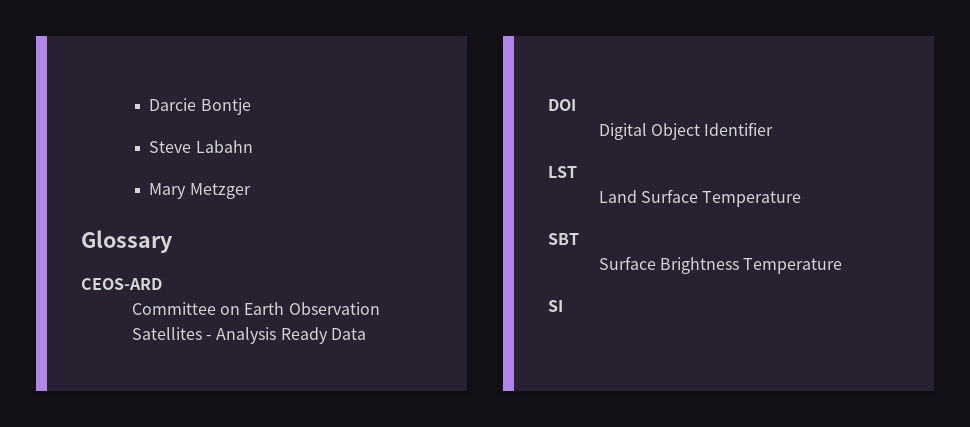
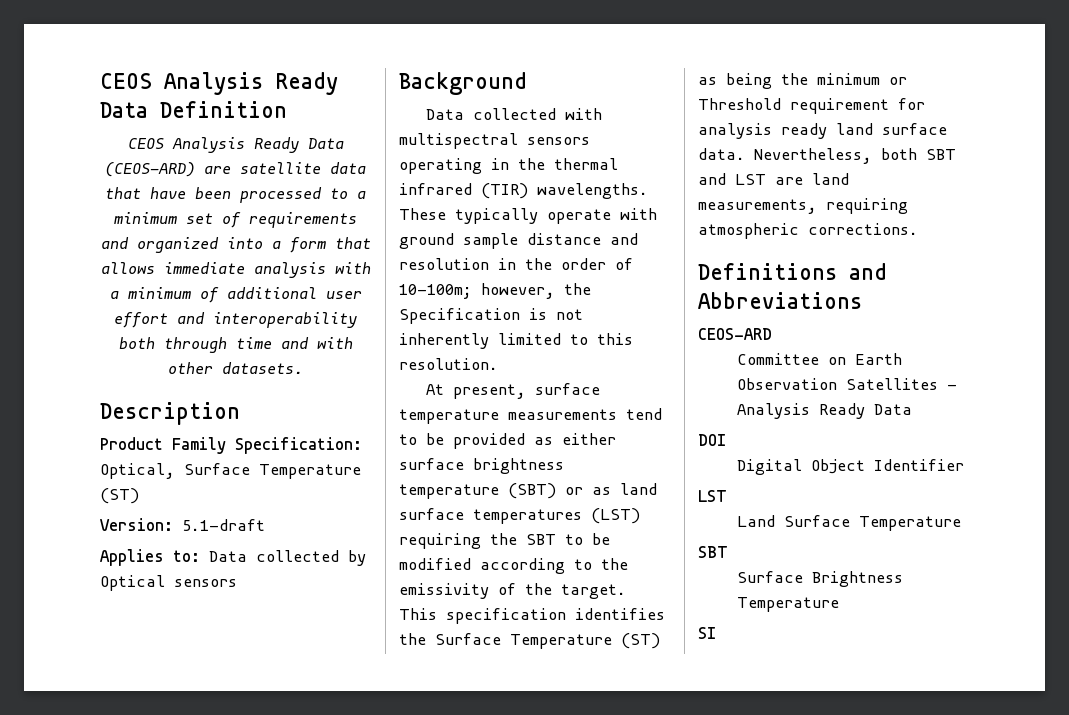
[149,98,251,115] [149,140,253,153] [149,183,251,199] [81,230,173,253] Darcie Bontje // Steve Labahn // Mary Metzger // Glossary -> [100,72,338,95] [100,101,287,118] [127,137,344,153] [105,162,366,177] [105,187,366,203] [114,212,357,228] [100,237,371,253] [100,262,371,278] [109,287,362,303] [114,312,357,328] [118,337,353,353] [168,362,303,374] [100,402,240,425] [100,437,362,454] [100,463,361,479] [100,488,139,504] [100,518,265,531] [100,549,366,566] [100,575,237,591] [399,72,527,95] [425,108,602,120] [399,133,590,149] [399,158,618,174] [399,183,648,199] [399,208,657,224] [399,233,638,249] [399,258,633,270] [399,283,591,299] [399,308,583,324] [399,333,633,349] [399,358,498,370] [425,383,600,399] [399,408,662,424] [399,433,616,449] [399,458,564,474] [399,483,657,499] [399,508,640,524] [399,533,610,549] [399,558,628,574] [399,583,626,599] [399,608,665,624] [399,633,660,649] [698,73,907,89] [698,98,925,114] [698,123,947,139] [698,148,956,164] [698,173,849,185] [698,198,908,214] [698,223,918,239] [698,263,887,280] [698,292,862,309] CEOS Analysis Ready Data Definition // CEOS Analysis Ready Data (CEOS-ARD) are satellite data that have been processed to a minimum set of requirements and organized into a form that allows immediate analysis with a minimum of additional user effort and interoperability both through time and with other datasets. // Description // Product Family Specification: Optical, Surface Temperature (ST) // Version: 5.1-draft // Applies to: Data collected by Optical sensors // Background // Data collected with multispectral sensors operating in the thermal infrared (TIR) wavelengths. These typically operate with ground sample distance and resolution in the order of 10-100m; however, the Specification is not inherently limited to this resolution. // At present, surface temperature measurements tend to be provided as either surface brightness temperature (SBT) or as land surface temperatures (LST) requiring the SBT to be modified according to the emissivity of the target. This specification identifies the Surface Temperature (ST) as being the minimum or Threshold requirement for analysis ready land surface data. Nevertheless, both SBT and LST are land measurements, requiring atmospheric corrections. // Definitions and Abbreviations

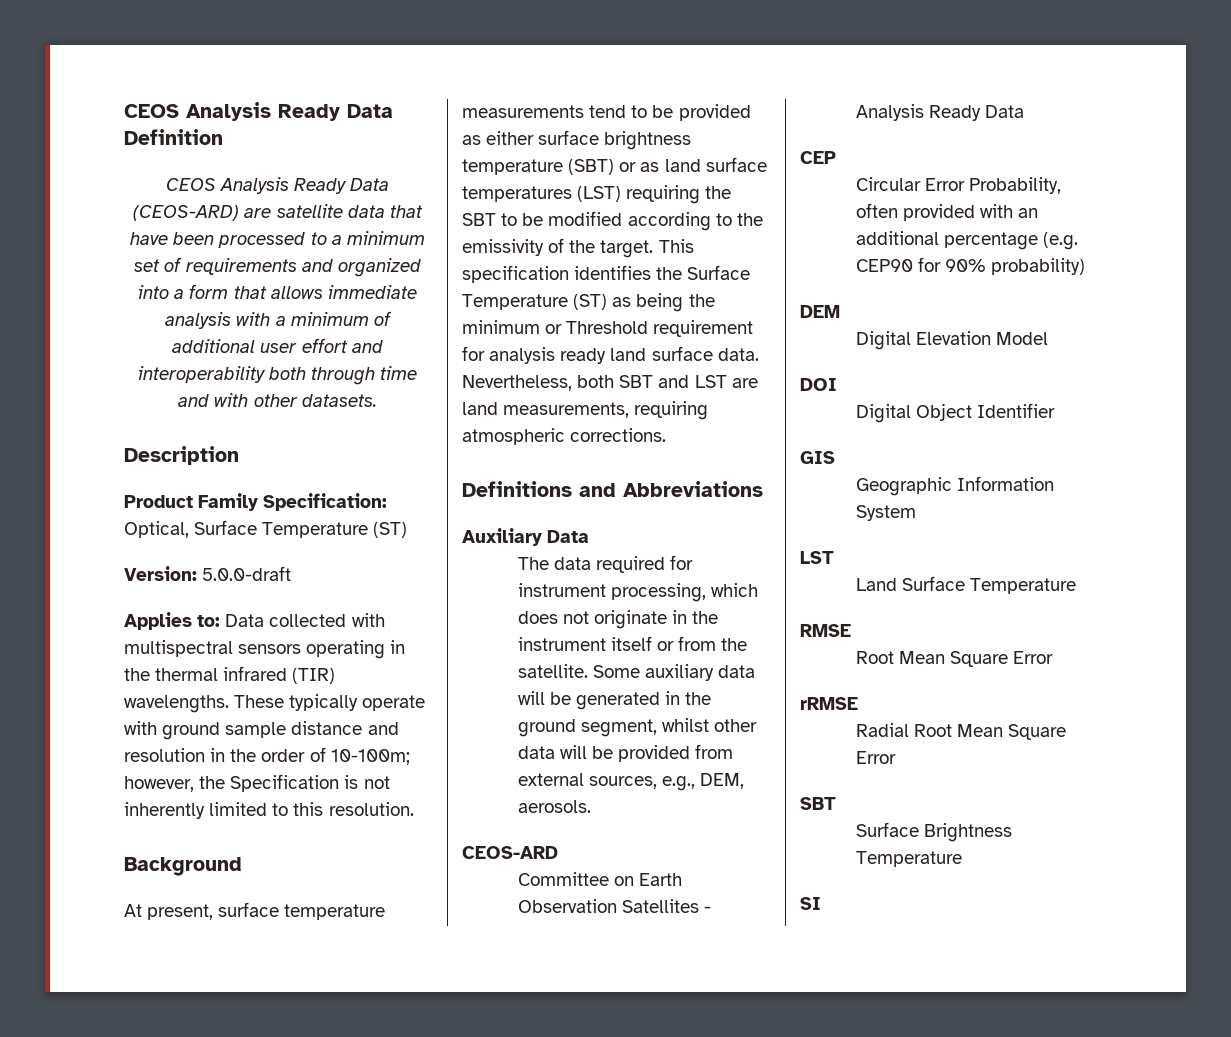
[182,519,265,531] 5.1-draft -> [202,566,292,581] 5.0.0-draft
[348,550,366,566] [100,575,237,591] [399,72,527,95] [425,108,556,120] by Optical sensors // Background // Data collected -> (347, 620) none
(498, 364) none -> [124,857,242,876] // Background
(862, 300) none -> [462,528,590,546] [517,555,694,573] [517,583,759,602] [517,610,719,629] [517,636,748,651] [517,664,756,681] [517,691,712,710] [517,718,758,737] [517,744,734,762] [517,773,745,791] [517,800,591,813] // Auxiliary Data // The data required for instrument processing, which does not originate in the instrument itself or from the satellite. Some auxiliary data will be generated in the ground segment, whilst other data will be provided from external sources, e.g., DEM, aerosols.
(913, 409) none -> [800,151,836,164] [855,177,1062,194] [855,203,1039,221] [855,231,1079,250] [855,257,1086,275] [800,305,840,318] [855,331,1049,350] // CEP // Circular Error Probability, often provided with an additional percentage (e.g. CEP90 for 90% probability) // DEM // Digital Elevation Model
(965, 465) none -> [800,451,835,464] [855,476,1054,496] [855,505,916,521] // GIS // Geographic Information System
(962, 523) none -> [800,624,851,637] [855,651,1054,667] [800,697,858,710] [855,723,1067,740] [855,751,896,764] // RMSE // Root Mean Square Error // rRMSE // Radial Root Mean Square Error

